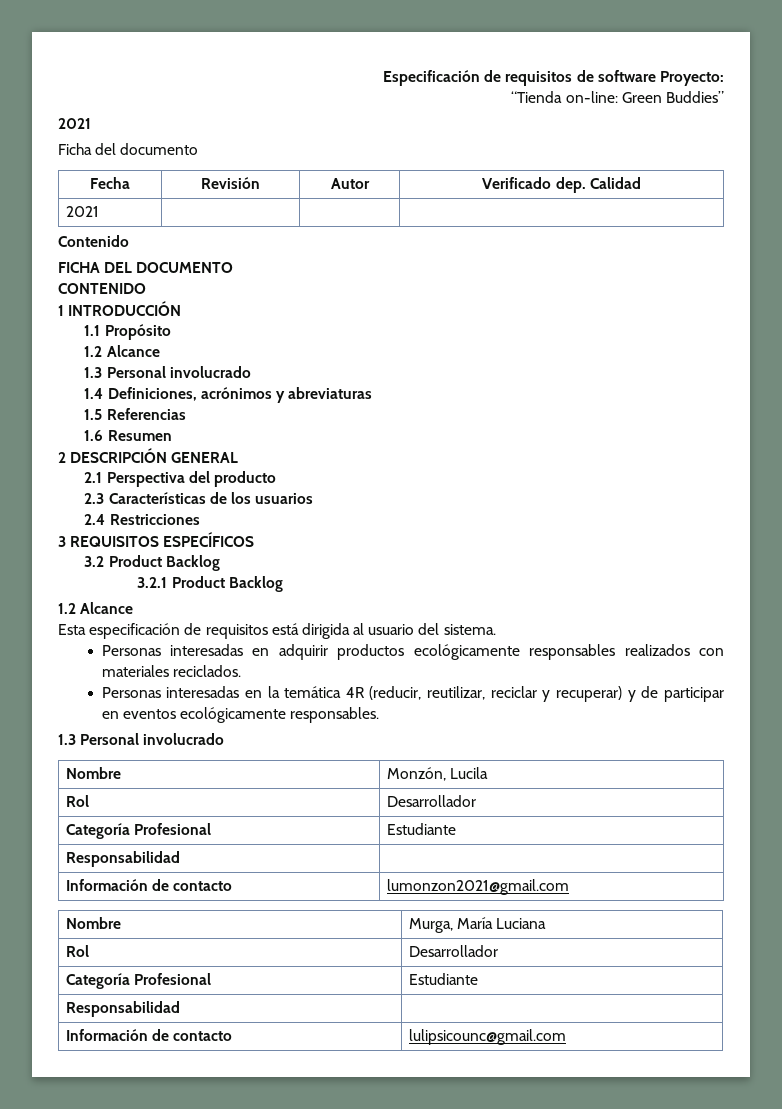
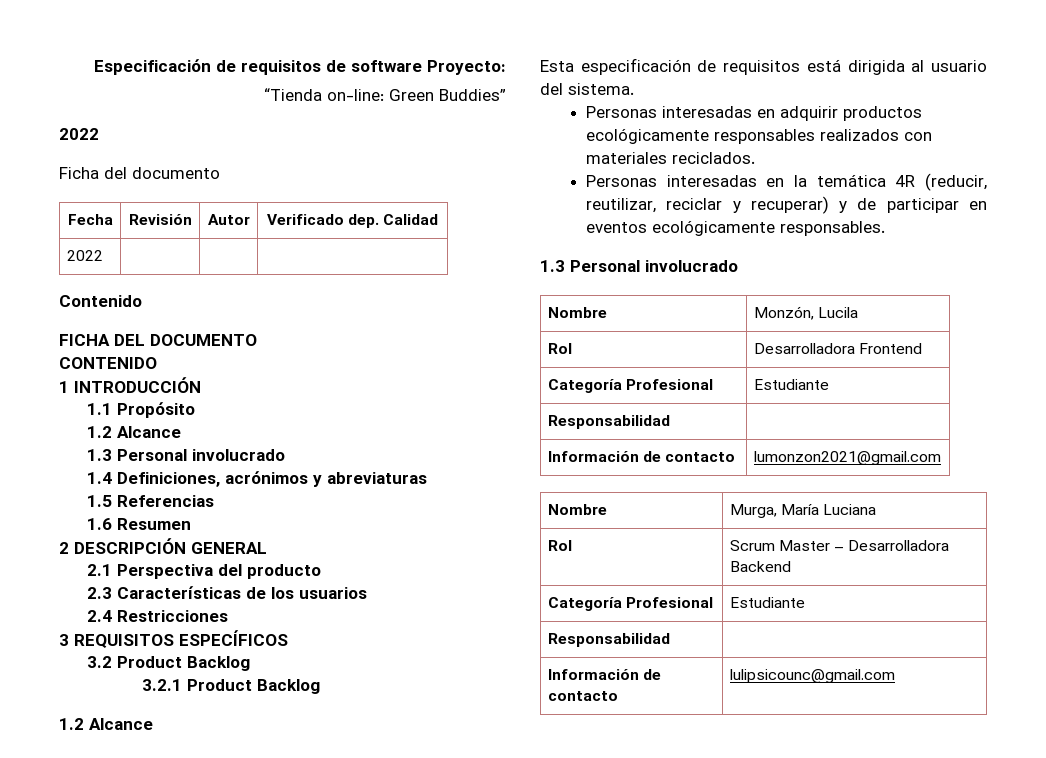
[58,118,91,129] 2021 -> [59,128,99,140] 2022
[66,206,100,217] 2021 -> [66,250,103,261] 2022
[387,795,477,807] Desarrollador -> [753,343,922,354] Desarrolladora Frontend
[409,945,499,957] Desarrollador -> [729,540,950,551] [729,561,791,572] Scrum Master – Desarrolladora Backend

